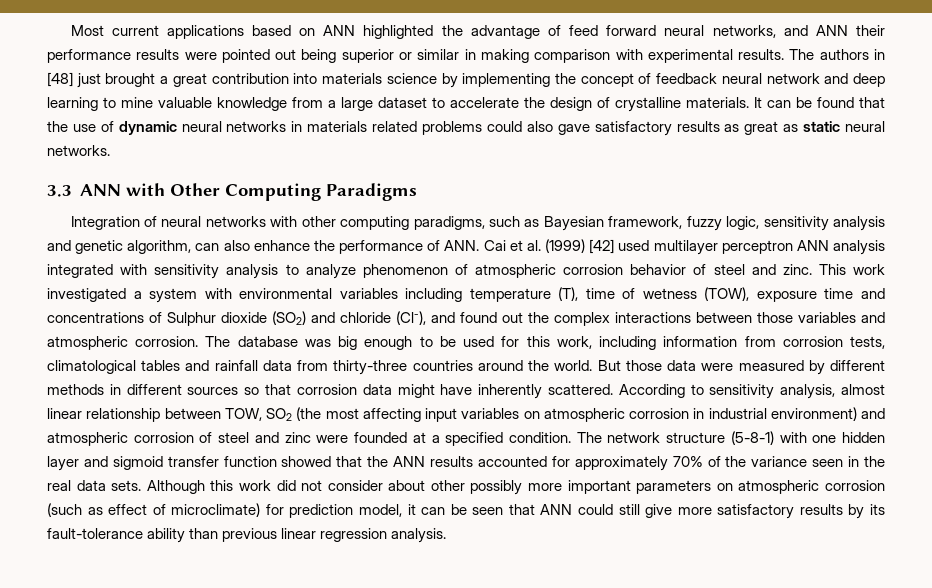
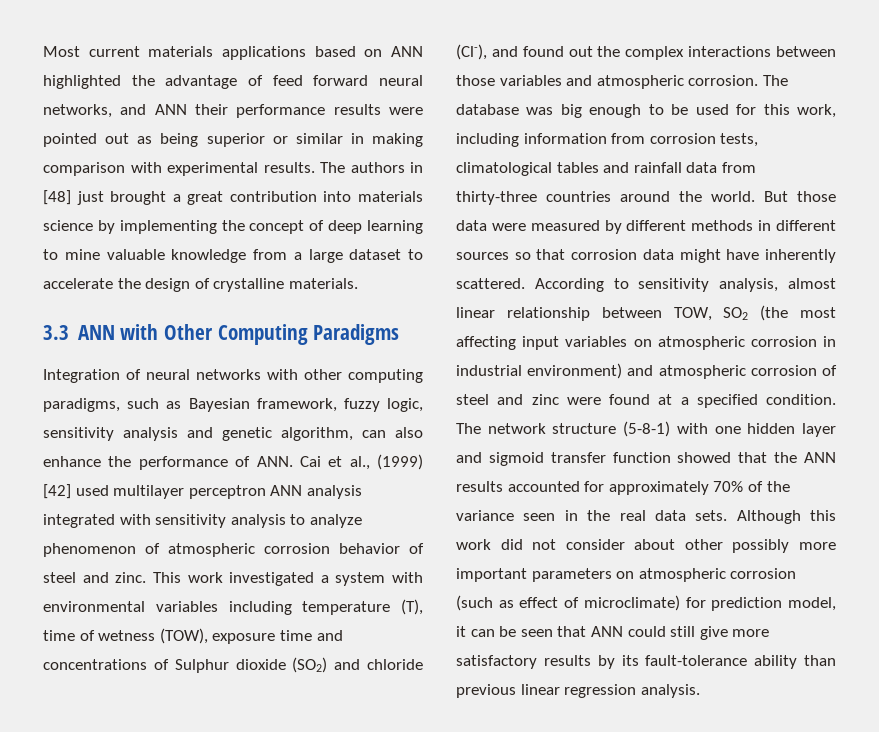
(159, 30) none -> [148,46,214,57] materials
(297, 54) none -> [137,136,153,144] as
[656,73,849,84] feedback neural network and -> (325, 225) none
[754,97,885,108] [47,121,886,136] [47,145,110,156] It can be found that the use of dynamic neural networks in materials related problems could also gave satisfactory results as great as static neural networks. -> (358, 283) none
[526,240,541,251] al. -> [349,456,370,470] al.,
[354,432,408,443] founded -> [609,394,650,405] found

